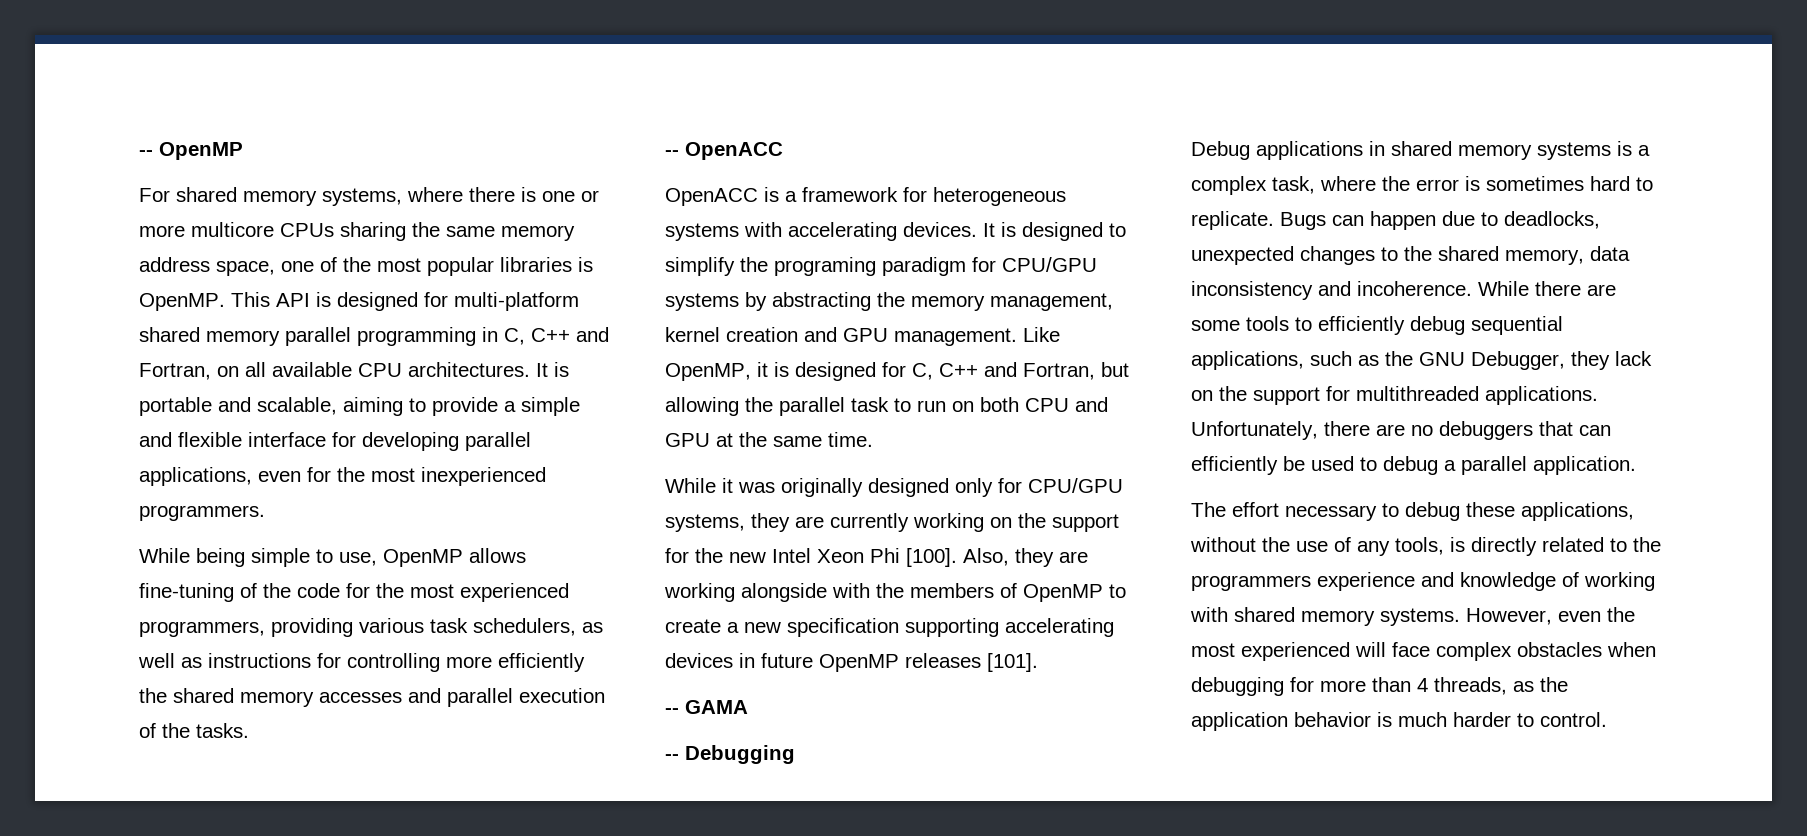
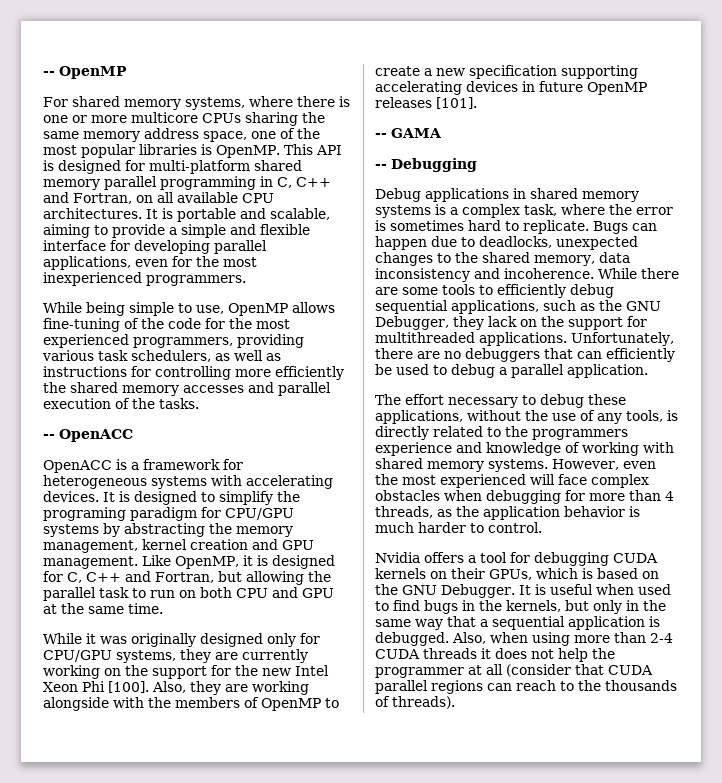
(1607, 719) none -> [375,552,658,566] [375,568,659,580] [375,584,671,598] [375,600,666,614] [375,616,660,630] [375,632,673,646] [375,648,615,662] [375,664,653,678] [375,680,677,694] [375,696,455,709] // Nvidia offers a tool for debugging CUDA kernels on their GPUs, which is based on the GNU Debugger. It is useful when used to find bugs in the kernels, but only in the same way that a sequential application is debugged. Also, when using more than 2-4 CUDA threads it does not help the programmer at all (consider that CUDA parallel regions can reach to the thousands of threads).

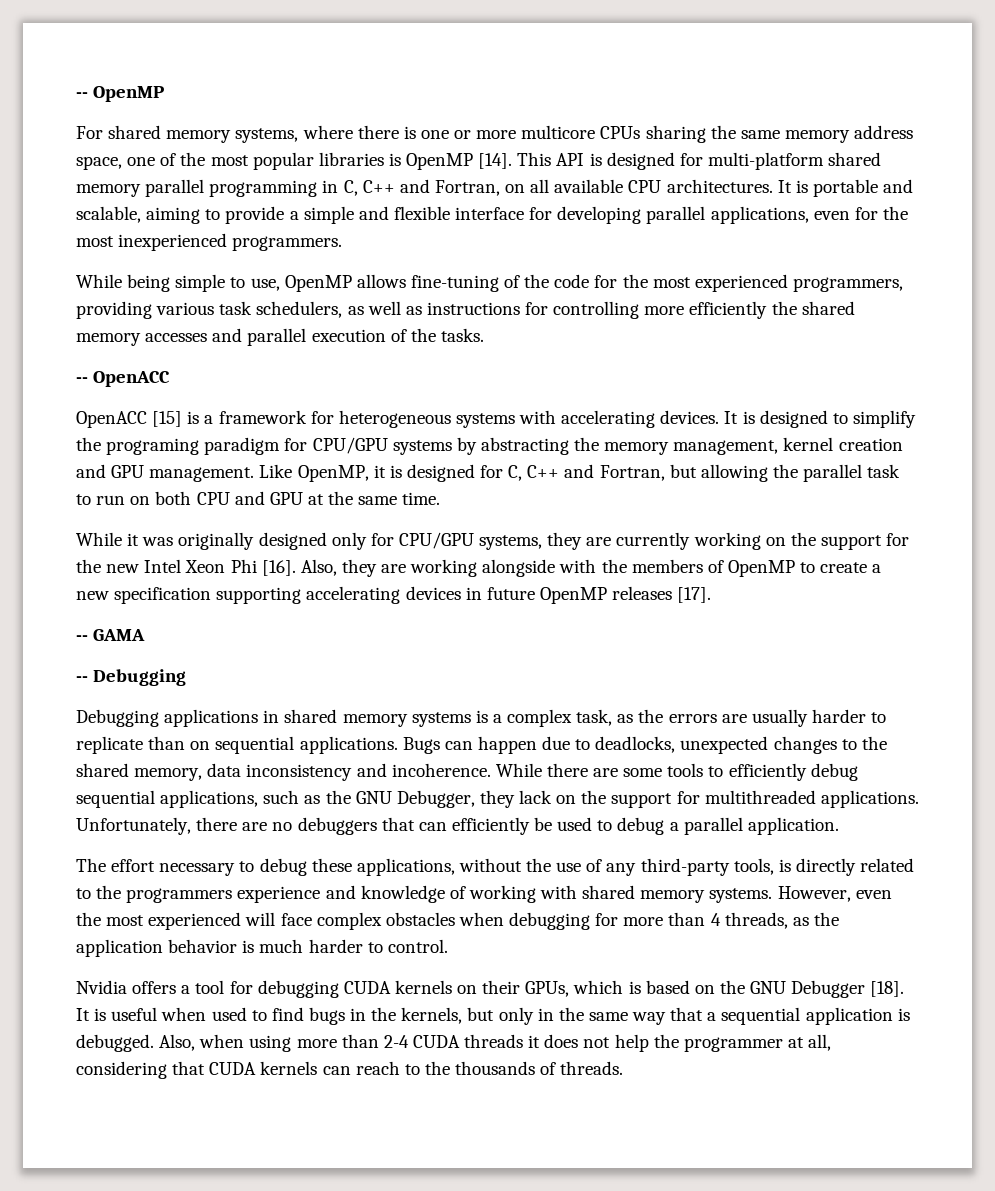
[216,145,280,158] OpenMP. -> [406,153,513,170] OpenMP [14].
(112, 466) none -> [152,411,183,427] [15]
[108,681,149,693] [100]. -> [261,560,296,576] [16].
[436,97,477,109] [101]. -> [677,587,712,603] [17].
[375,188,421,202] Debug -> [76,709,159,727] Debugging
[561,204,673,215] [375,220,589,234] where the error is sometimes hard to replicate. -> [617,709,887,727] [76,736,398,754] as the errors are usually harder to replicate than on sequential applications.
(622, 418) none -> [640,858,730,876] third-party
[441,584,515,598] Debugger. -> [791,980,905,998] Debugger [18].
[486,664,653,677] [375,680,483,694] all (consider that CUDA parallel regions -> [808,1034,832,1051] [76,1061,318,1079] all, considering that CUDA kernels
[392,696,455,709] threads). -> [560,1061,624,1075] threads.

